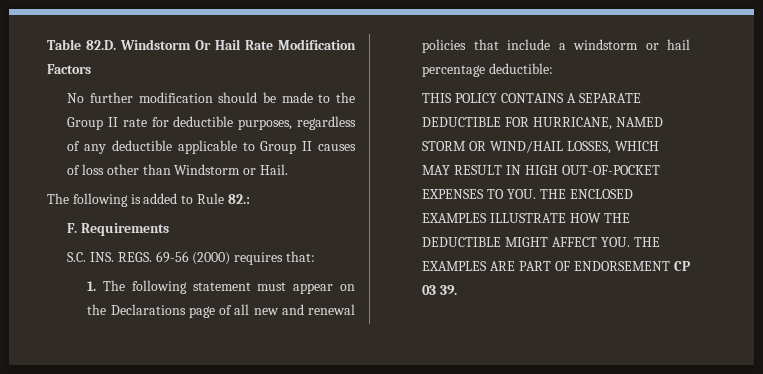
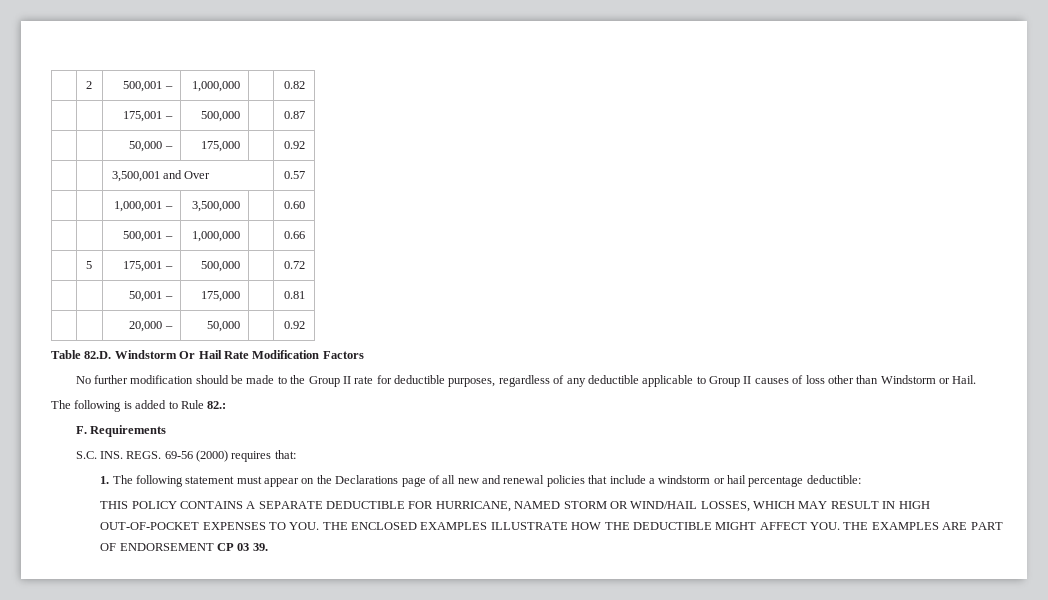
(47, 44) none -> [85,81,92,89] [123,81,173,92] [191,81,240,92] [283,81,305,89] [123,111,173,122] [200,111,240,122] [283,111,305,119] [129,141,173,152] [200,141,240,152] [283,141,305,149] [111,170,211,182] [283,171,305,179] [114,201,173,212] [191,201,240,212] [283,201,305,209] [123,231,173,242] [191,231,240,242] [283,231,305,239] [85,261,92,269] [123,261,173,272] [200,261,240,272] [283,261,305,269] [129,291,173,302] [200,291,240,302] [283,291,305,299] [129,321,173,332] [206,321,240,332] [283,321,305,329] | 2 | 500,001 – | 1,000,000 | | 0.82 // | | 175,001 – | 500,000 | | 0.87 // | | 50,000 – | 175,000 | | 0.92 // | | 3,500,001 and Over | 0.57 // | | 1,000,001 – | 3,500,000 | | 0.60 // | | 500,001 – | 1,000,000 | | 0.66 // | 5 | 175,001 – | 500,000 | | 0.72 // | | 50,001 – | 175,000 | | 0.81 // | | 20,000 – | 50,000 | | 0.92 //

